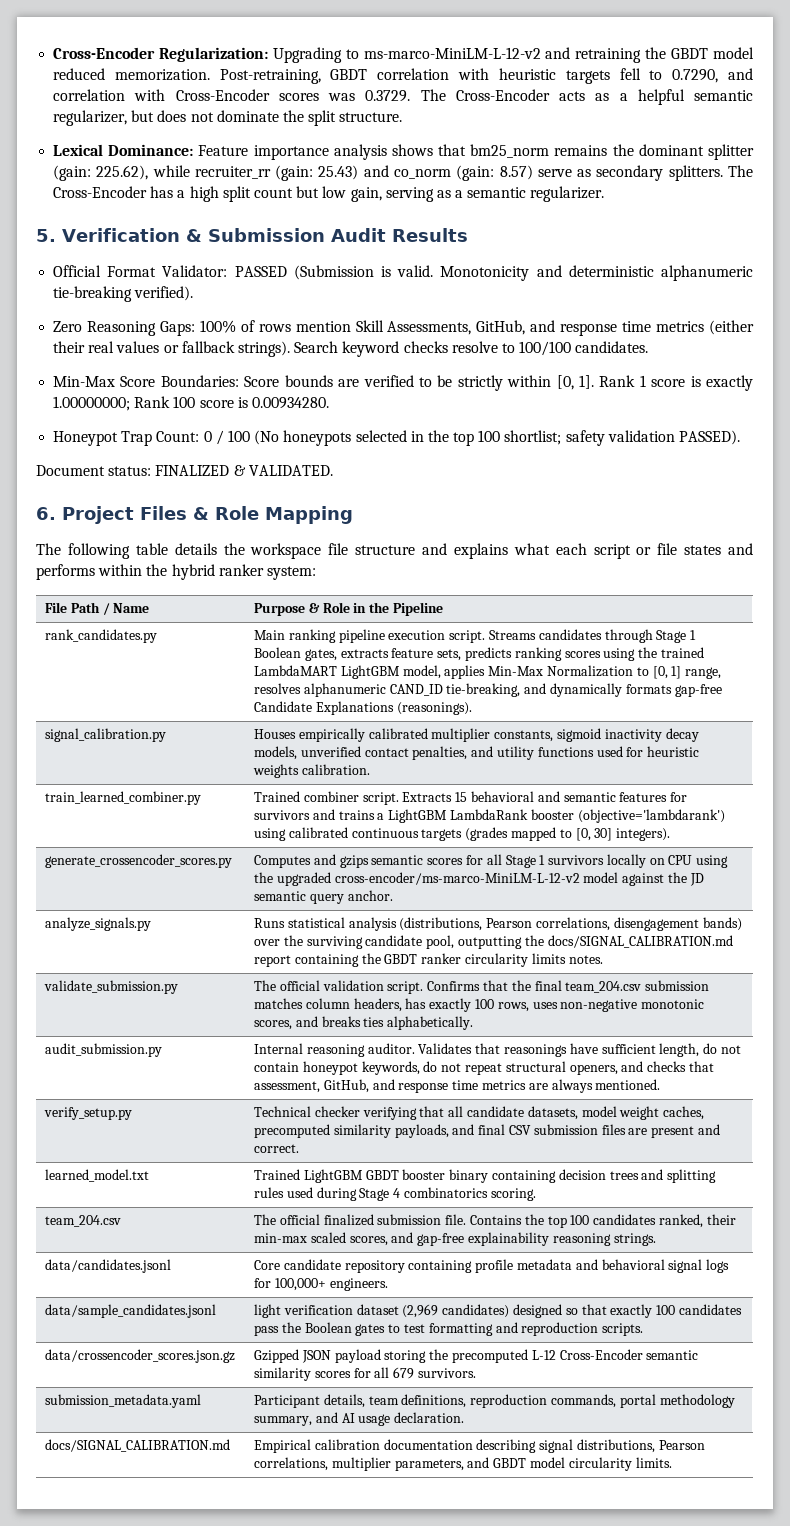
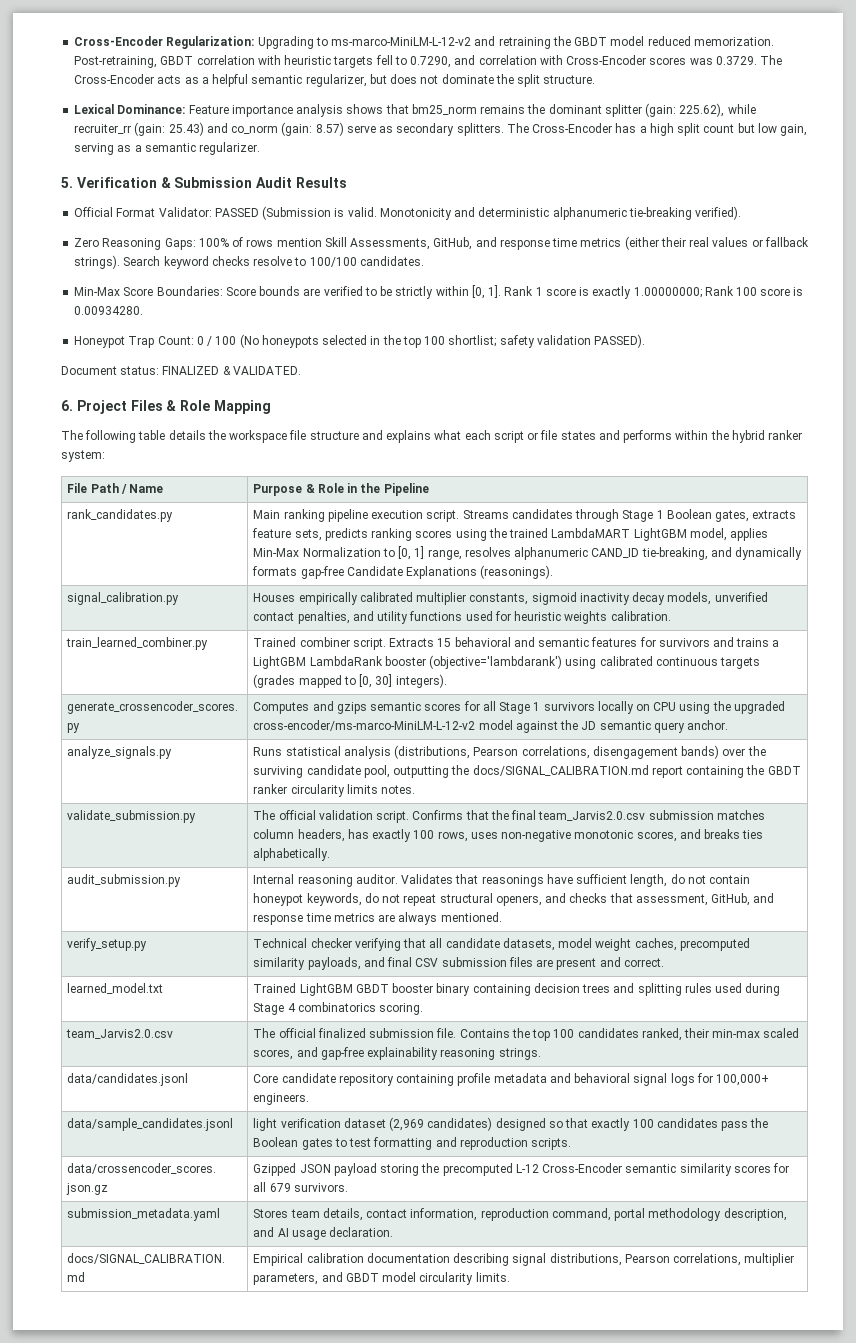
[565,981,642,993] team_204.csv -> [538,811,646,821] team_Jarvis2.0.csv
[45,1215,122,1227] team_204.csv -> [66,1029,174,1039] team_Jarvis2.0.csv
[254,1394,617,1408] Participant details, team definitions, reproduction commands, -> [253,1208,611,1221] Stores team details, contact information, reproduction command,
[254,1416,313,1426] summary, -> [723,1208,787,1221] description,

